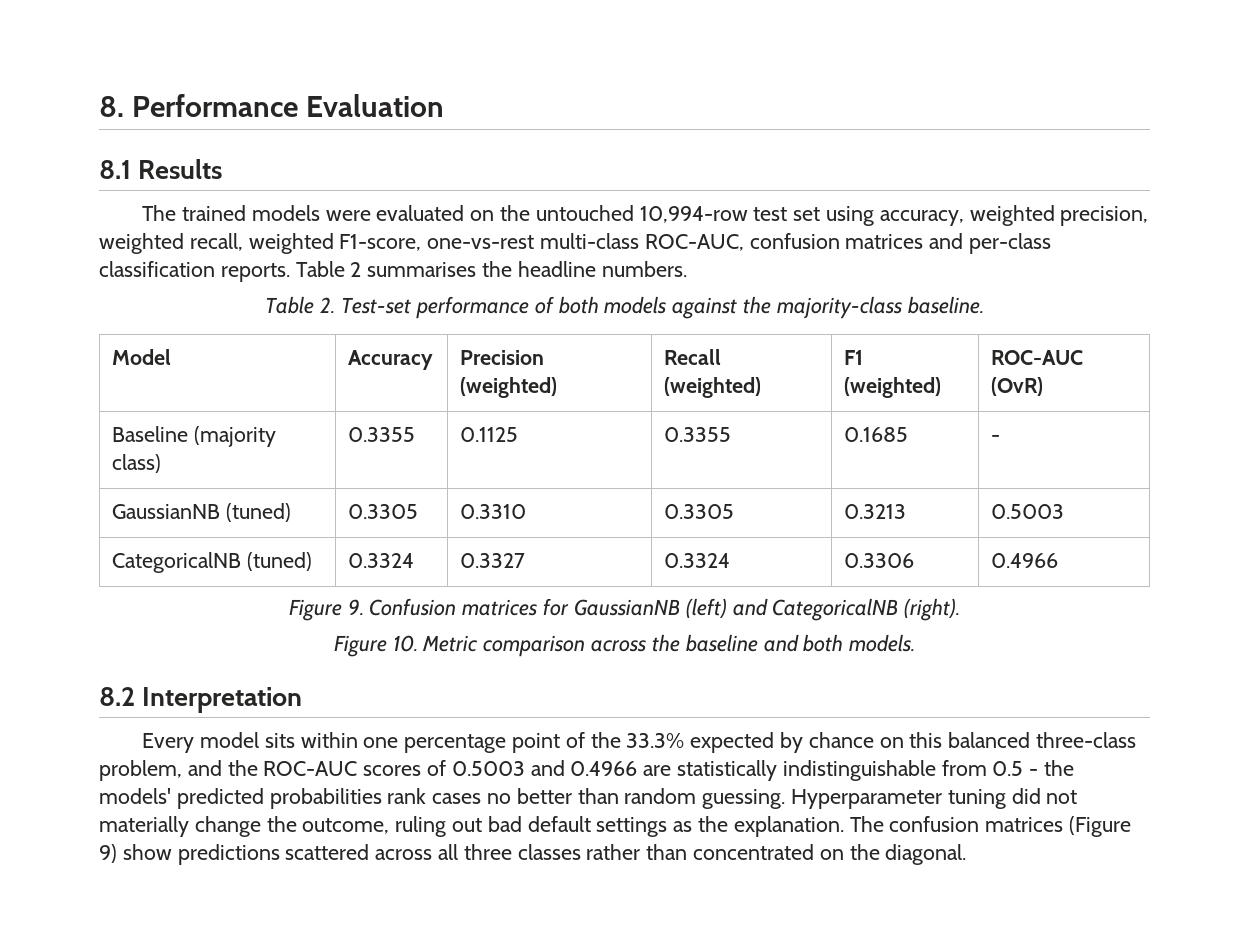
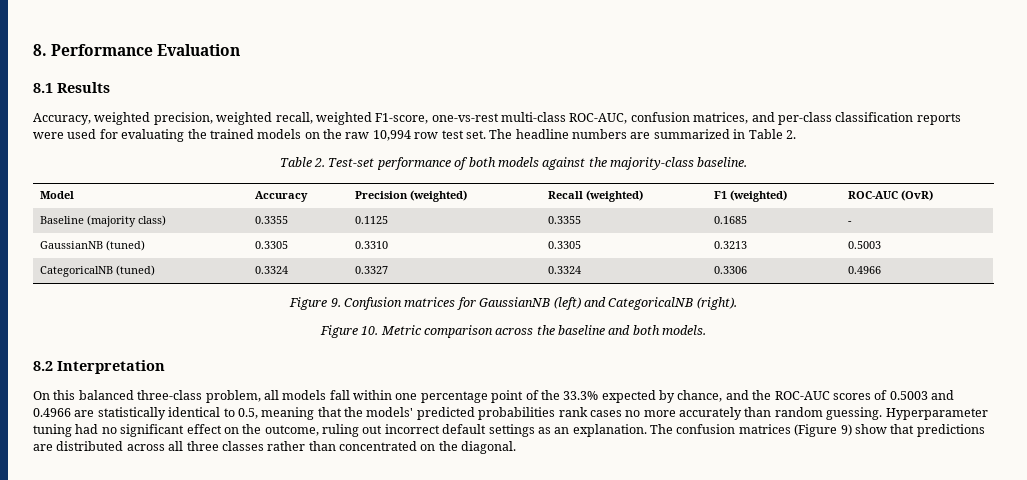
[142,205,964,226] The trained models were evaluated on the untouched 10,994-row test set using accuracy, -> [33,113,91,125] Accuracy,
[845,234,924,249] matrices -> [693,112,749,124] matrices,
[220,261,687,282] reports. Table 2 summarises the headline numbers. -> [916,113,961,125] [33,129,796,142] reports were used for evaluating the trained models on the raw 10,994 row test set. The headline numbers are summarized in Table 2.
[142,732,295,753] Every model sits -> [33,390,350,403] On this balanced three-class problem, all models fall
[808,732,1137,748] [99,760,182,781] chance on this balanced three-class problem, -> [677,390,723,402] chance,
[782,760,1039,781] indistinguishable from 0.5 - -> [168,407,342,420] identical to 0.5, meaning that
[516,788,572,804] better -> [643,407,742,420] more accurately
[1011,788,1078,804] [99,816,261,837] did not materially change -> [75,424,239,437] had no significant effect on
[487,816,522,832] bad -> [384,424,440,434] incorrect
[698,816,729,832] the -> [554,427,570,434] an
[177,844,370,865] predictions scattered -> [890,424,985,437] [33,441,124,451] that predictions are distributed

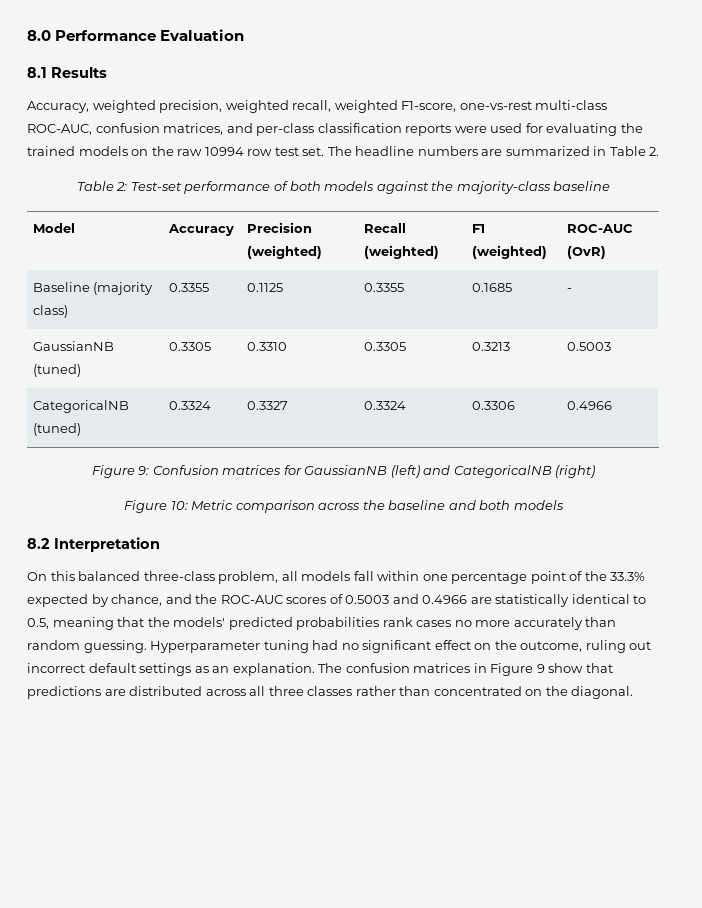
[33,44,47,56] 8. -> [27,30,51,41] 8.0
[372,130,411,141] 10,994 -> [204,147,244,156] 10994
[314,158,325,167] 2. -> [116,182,128,191] 2:
[697,157,748,167] baseline. -> [553,181,611,191] baseline
[330,298,341,307] 9. -> [138,466,150,475] 9:
[696,297,737,310] [319,325,379,338] (right). // Figure 10. -> [555,465,596,478] [124,500,188,513] (right) // Figure 10:
[662,325,707,335] models. -> [513,500,564,510] models
[794,424,852,437] (Figure 9) -> [473,663,545,676] in Figure 9

